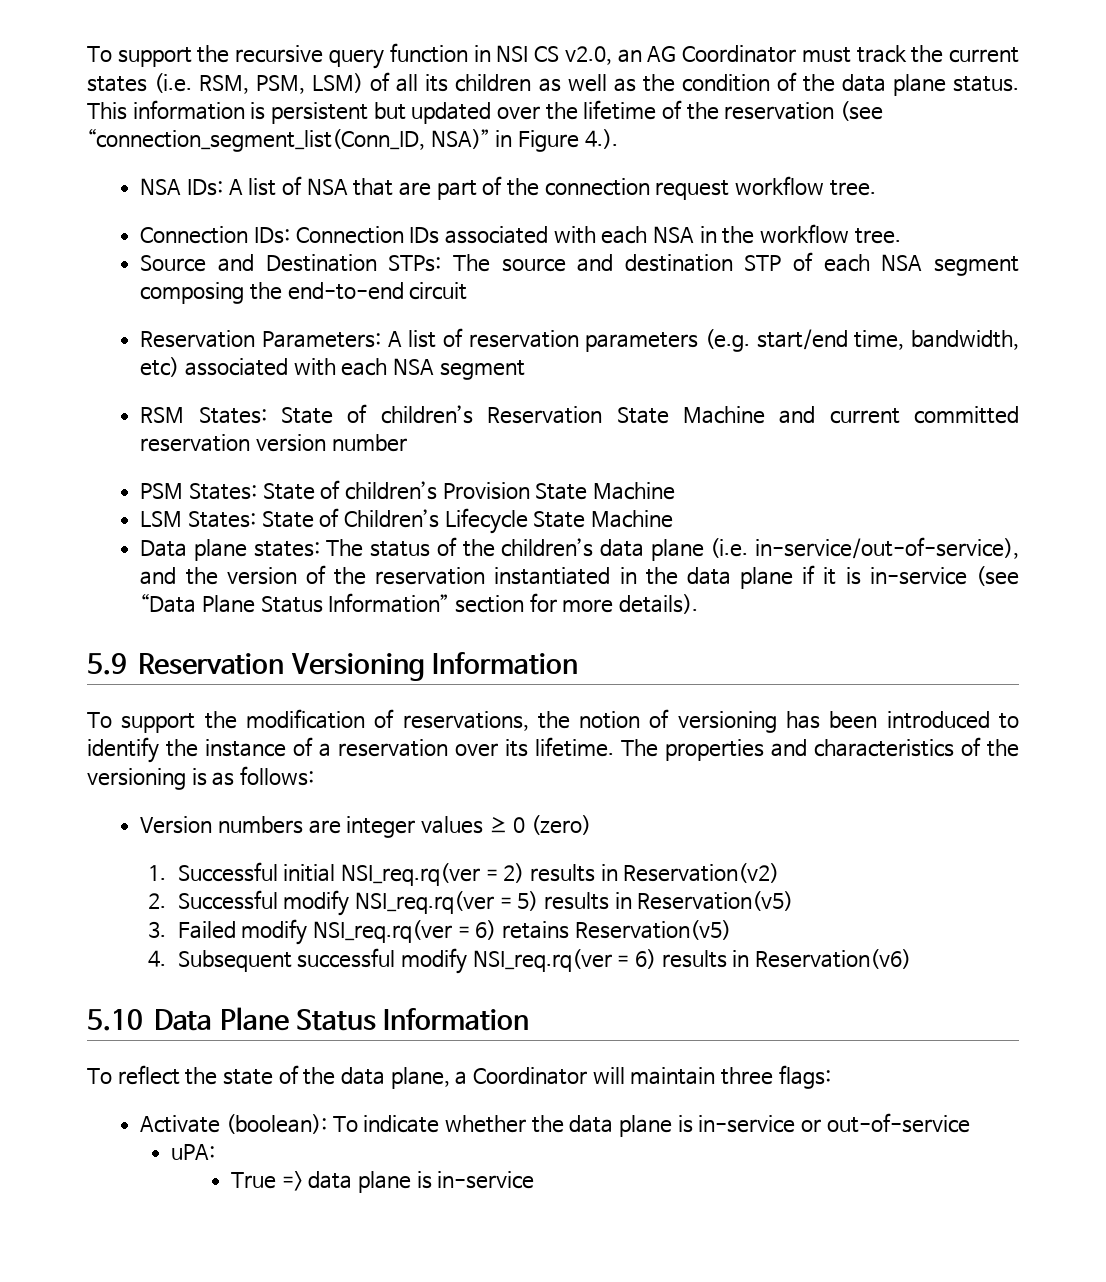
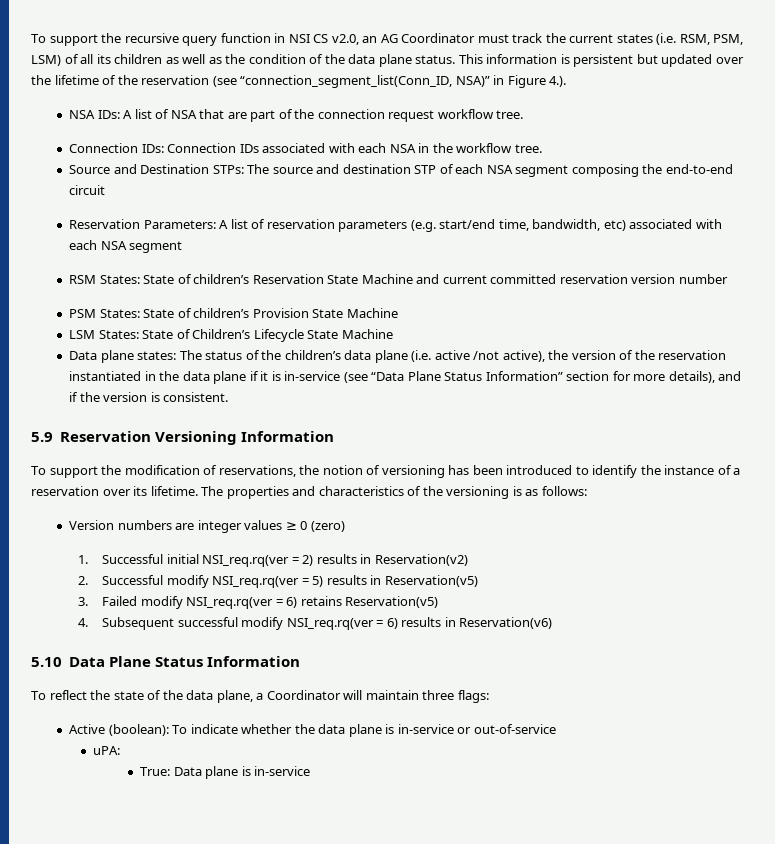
[755,537,1019,559] [140,567,177,585] in-service/out-of-service), and -> [434,350,545,362] active /not active),
[618,594,698,614] details). -> [668,371,742,383] [68,392,229,402] details), and if the version is consistent.
[140,1115,221,1133] Activate -> [68,724,105,734] Active
[231,1171,353,1191] True => data -> [140,767,202,776] True: Data

